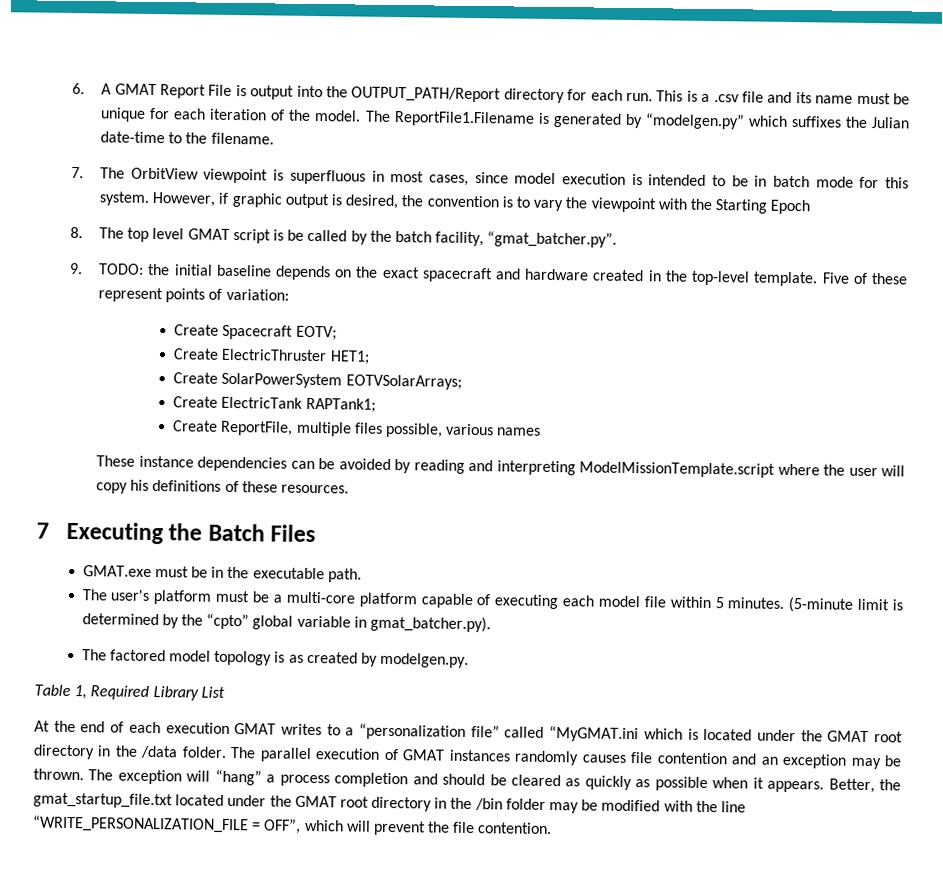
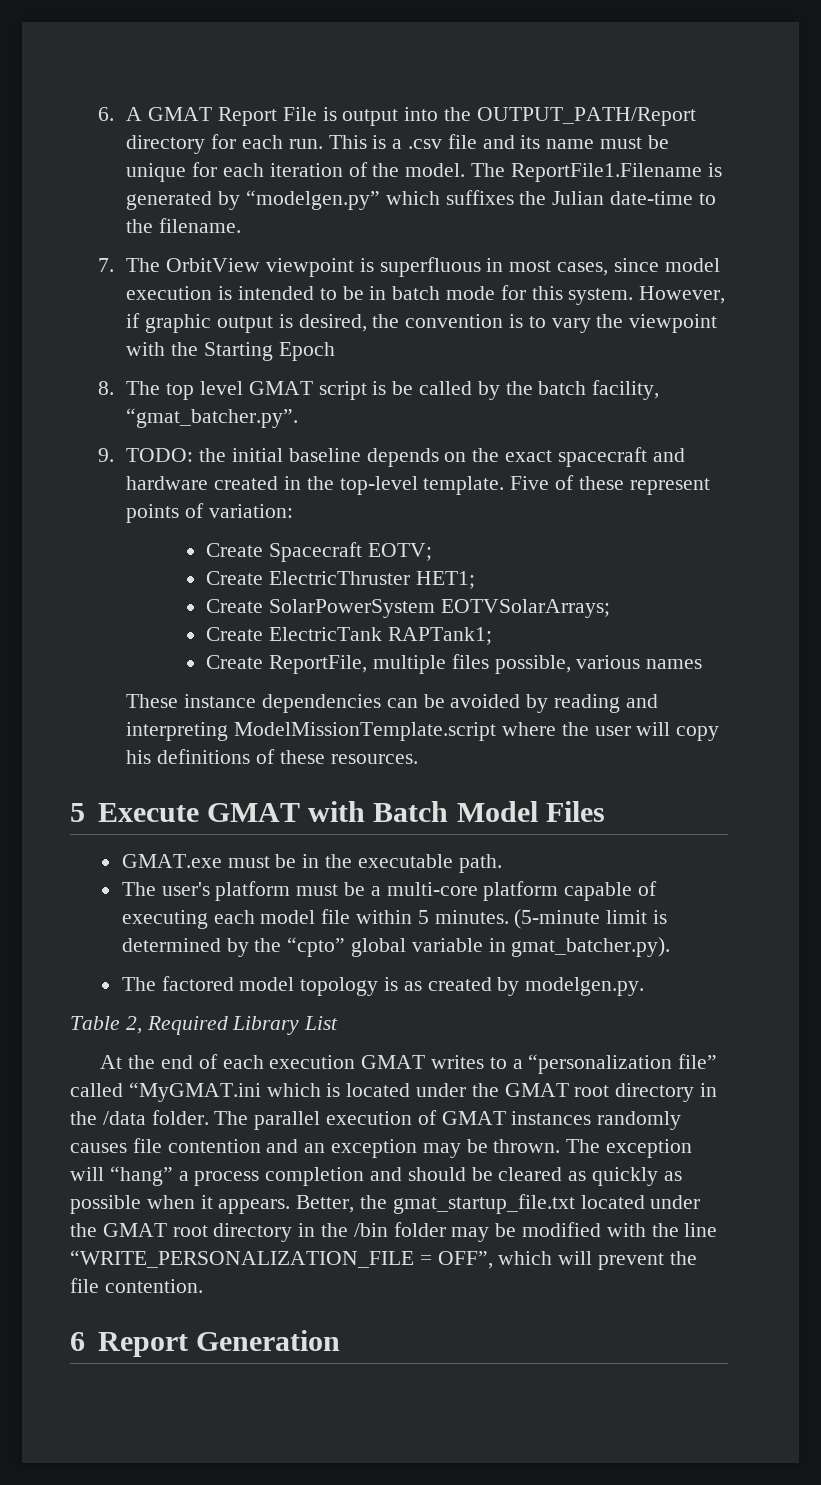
[36,521,265,545] 7 Executing the Batch -> [70,801,538,822] 5 Execute GMAT with Batch Model
[74,685,88,700] 1, -> [125,1016,142,1034] 2,
(553, 828) none -> [70,1330,341,1357] // 6 Report Generation

